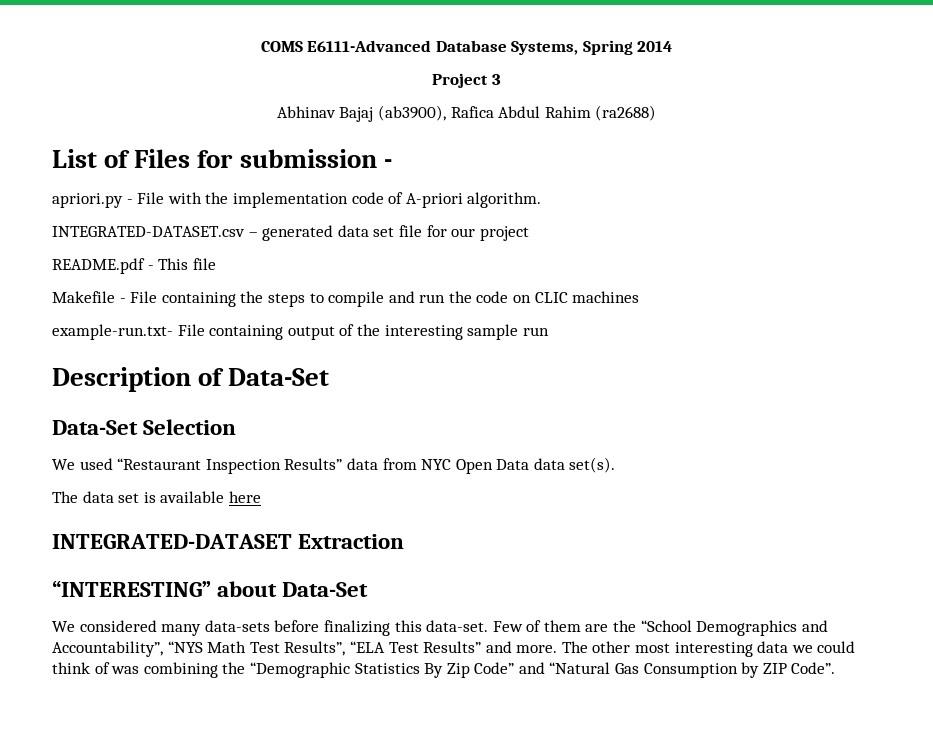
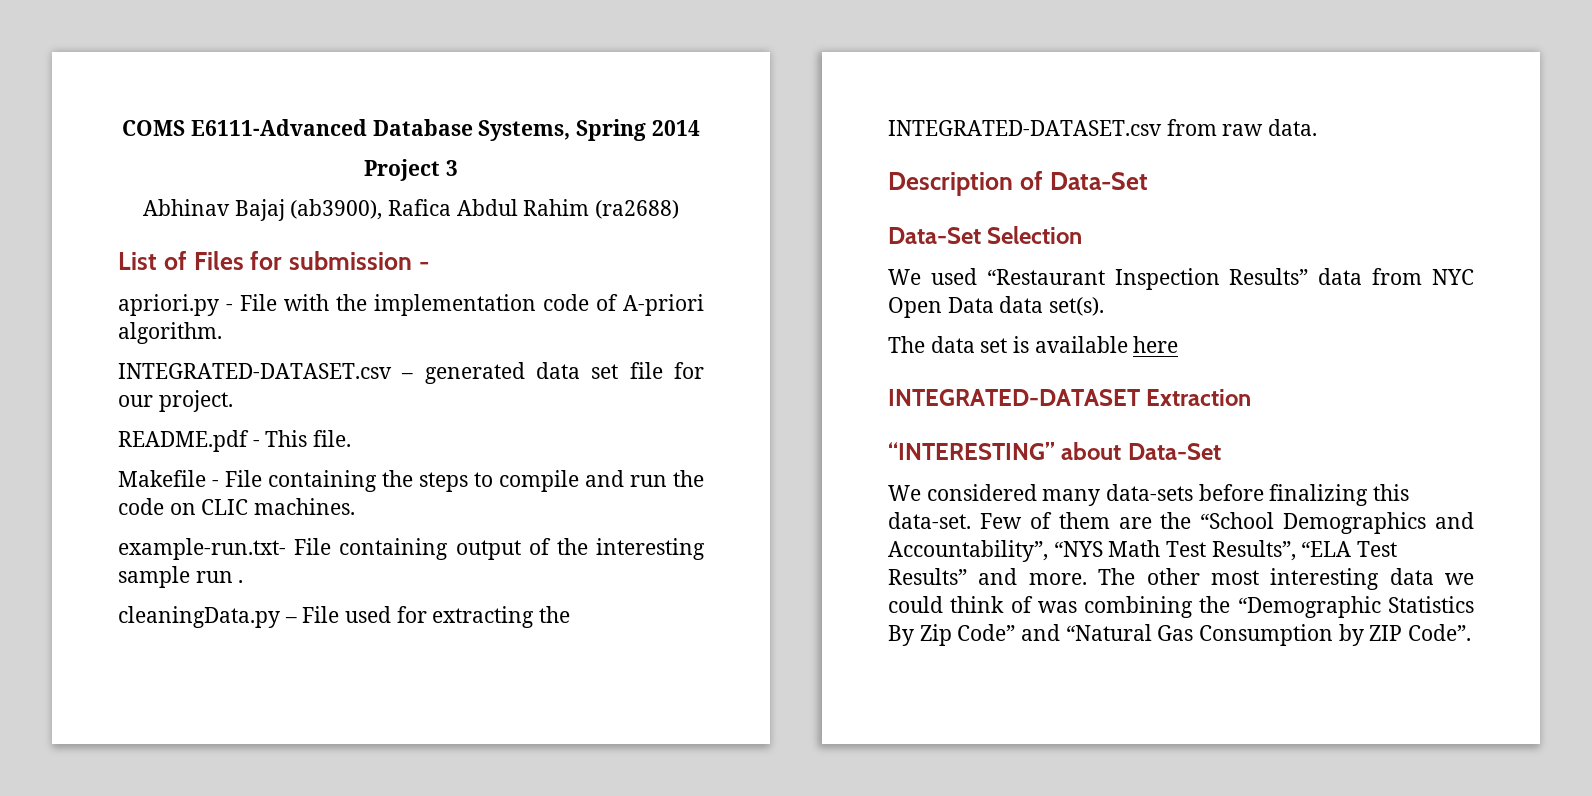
[479,226,529,241] project -> [158,390,233,412] project.
[192,258,216,270] file -> [313,430,352,447] file.
[572,291,640,303] machines -> [254,498,356,515] machines.
(549, 331) none -> [238,580,244,583] [118,606,571,628] [888,119,1318,136] . // cleaningData.py – File used for extracting the INTEGRATED-DATASET.csv from raw data.

